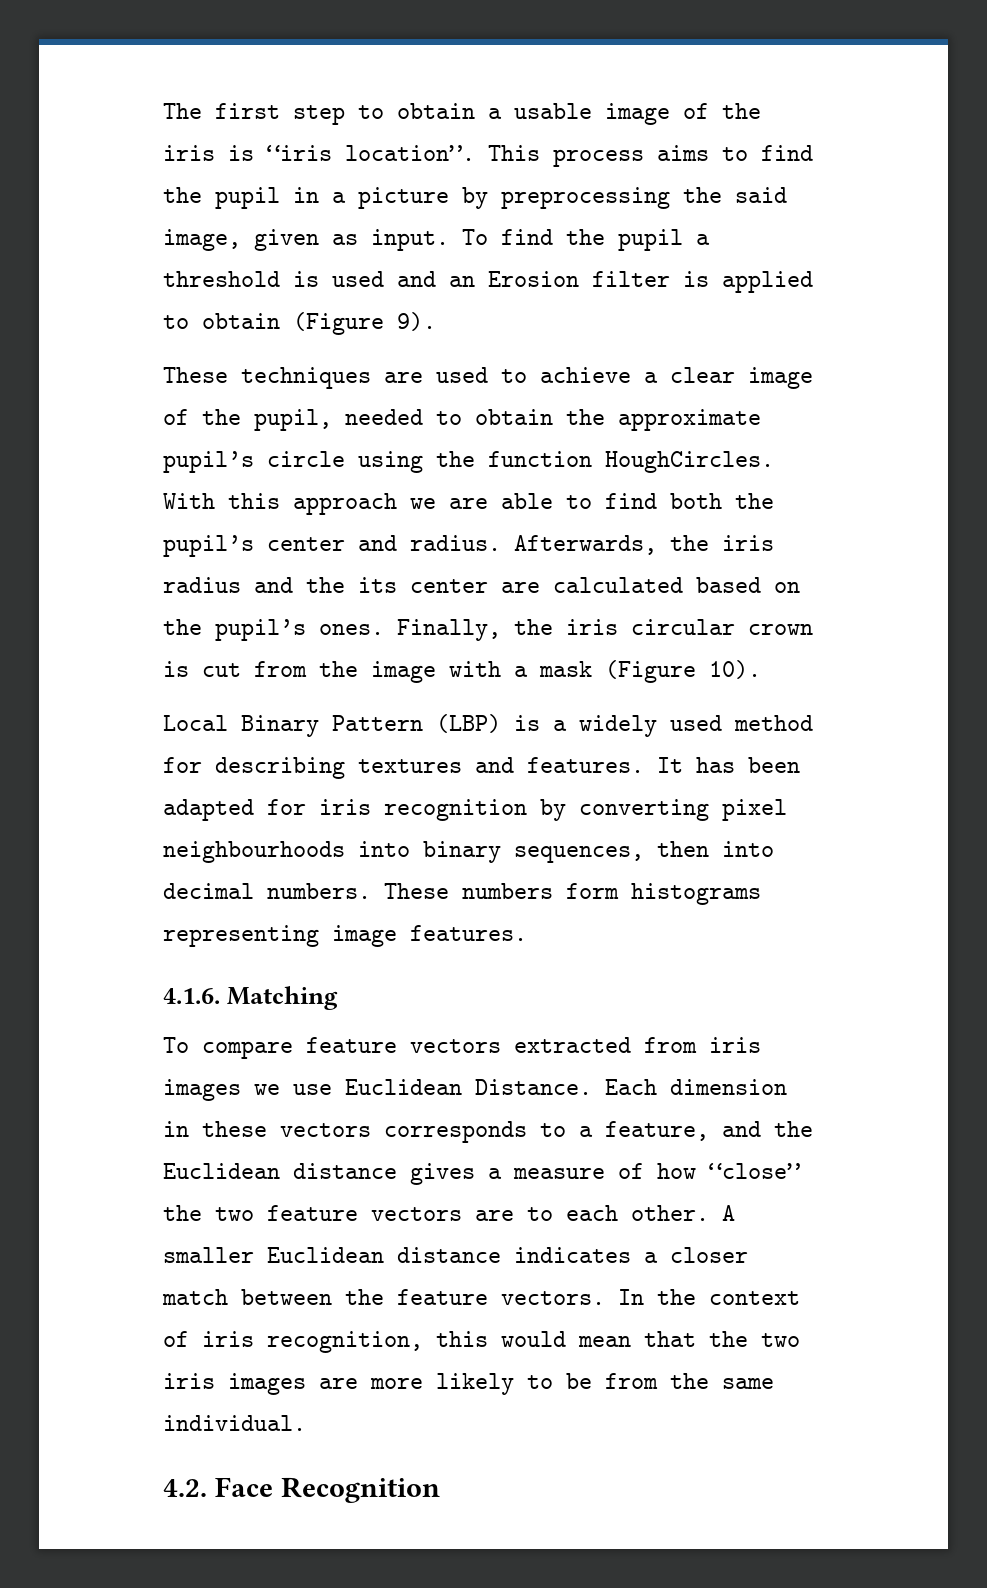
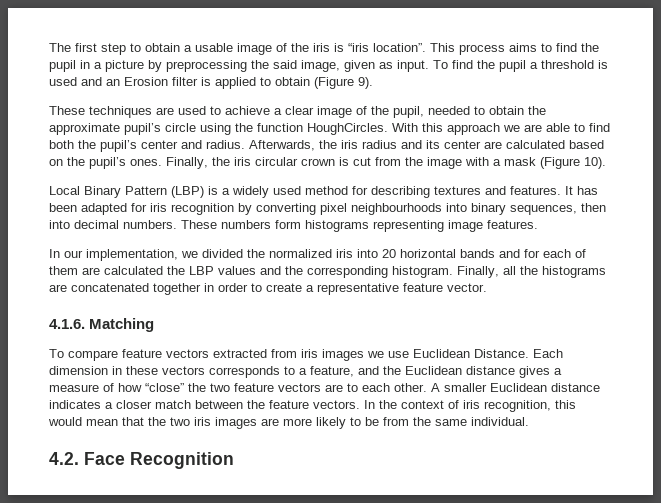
[306,577,345,593] the -> (422, 144) none
(527, 933) none -> [49,249,586,261] [49,266,606,278] [49,283,487,295] // In our implementation, we divided the normalized iris into 20 horizontal bands and for each of them are calculated the LBP values and the corresponding histogram. Finally, all the histograms are concatenated together in order to create a representative feature vector.

